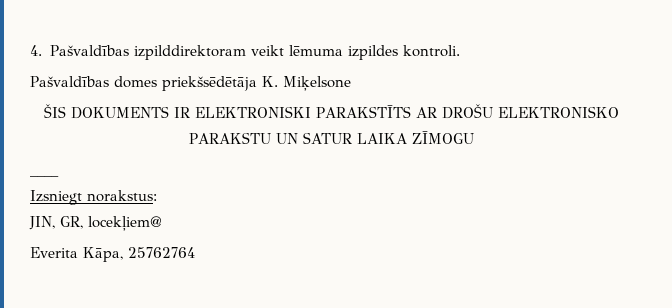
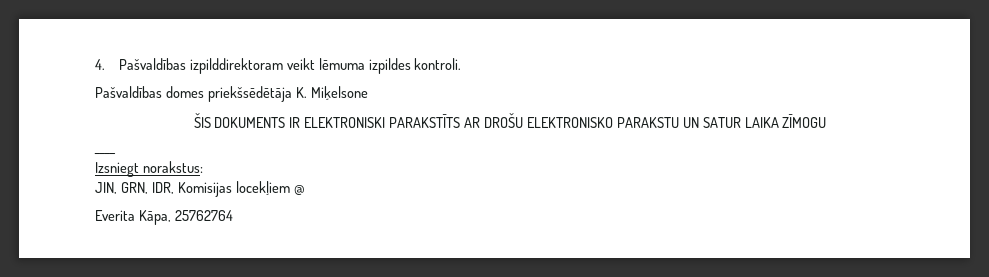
[60,216,162,231] GR, locekļiem@ -> [120,181,304,197] GRN, IDR, Komisijas locekļiem @

